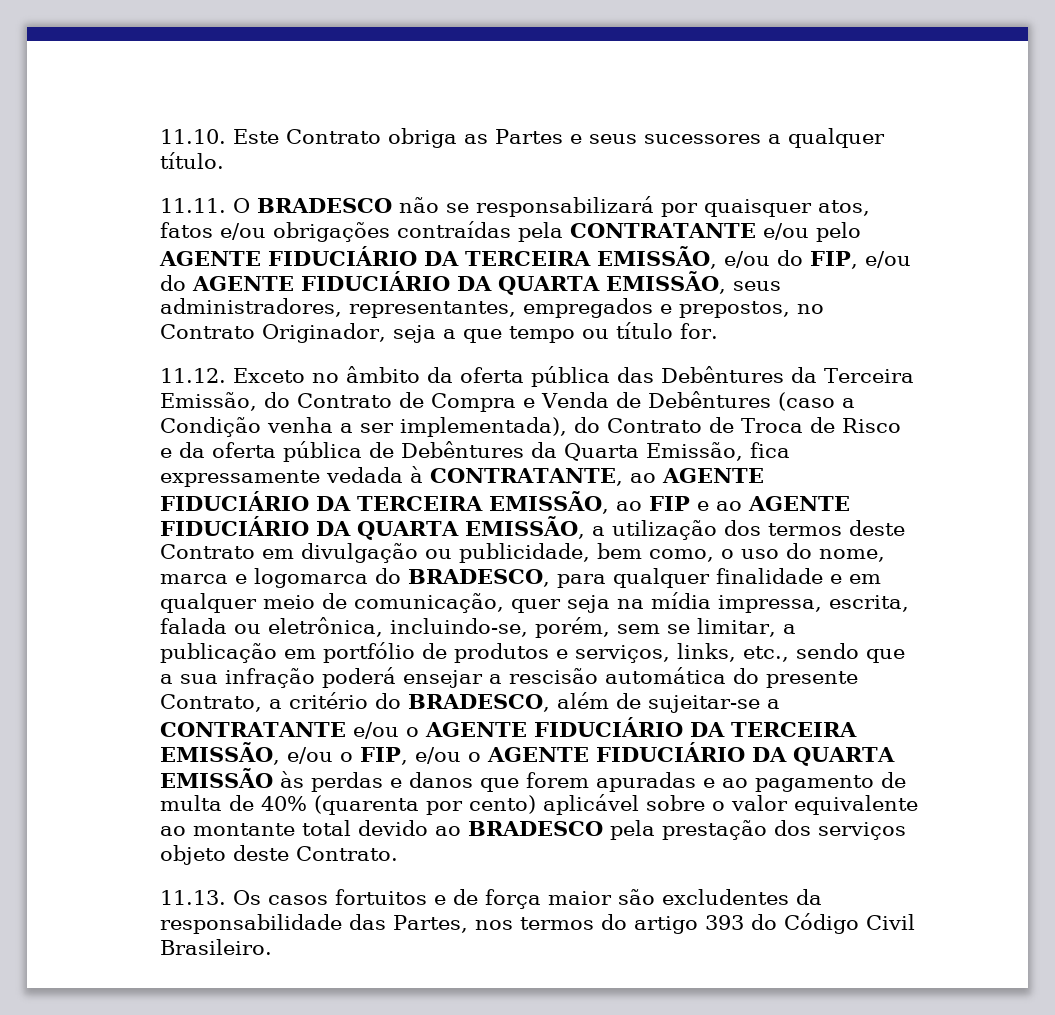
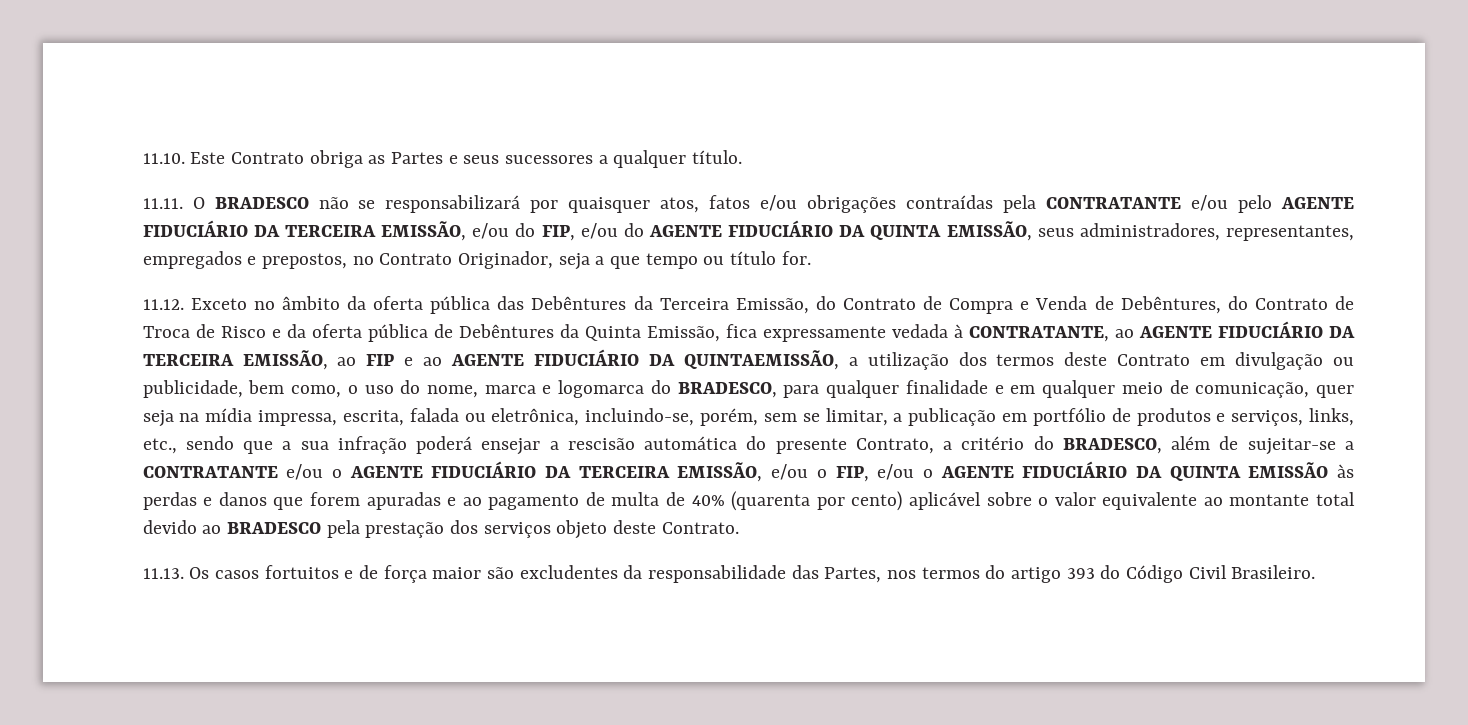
[498,276,601,295] QUARTA -> [870,225,942,240] QUINTA
[648,391,856,411] [160,417,568,437] Debêntures (caso a Condição venha a ser implementada), -> [1120,296,1221,314] Debêntures,
[564,443,640,461] Quarta -> [584,326,641,341] Quinta
[357,516,586,540] QUARTA EMISSÃO, -> [683,350,839,370] QUINTAEMISSÃO,
[793,747,896,766] QUARTA -> [1169,466,1241,481] QUINTA

